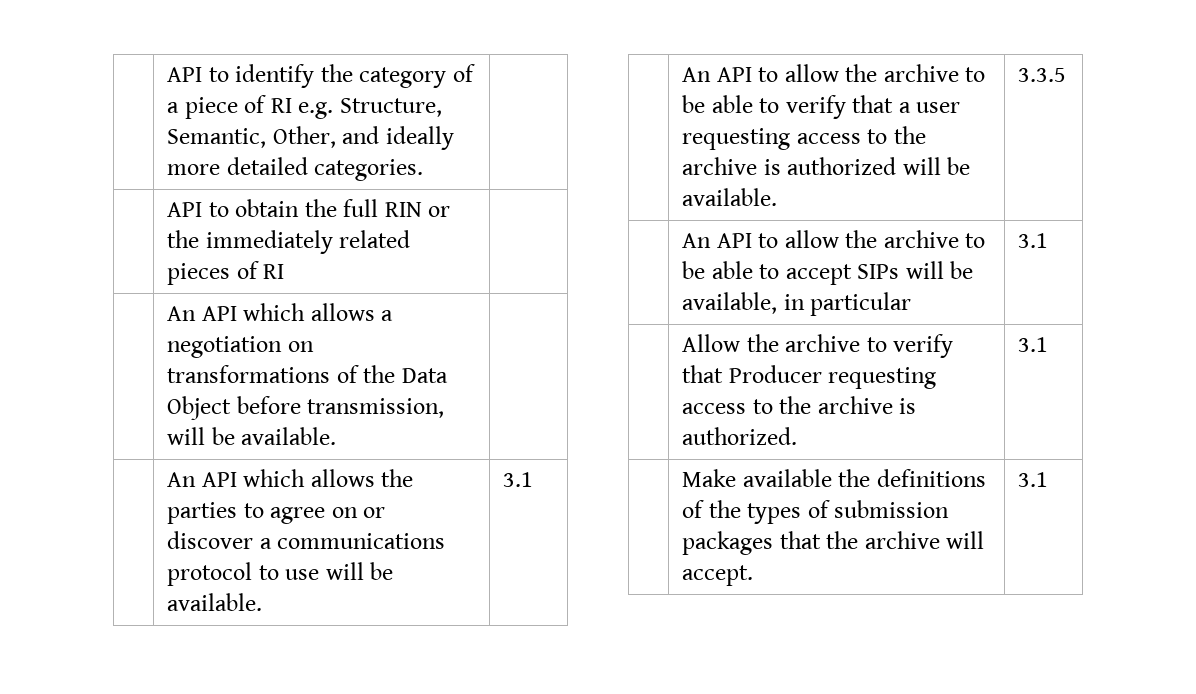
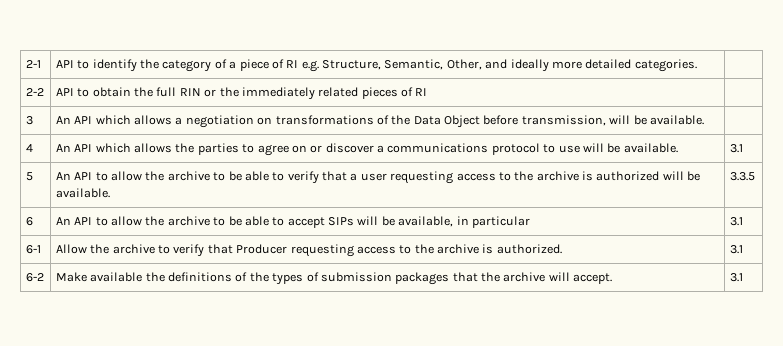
(167, 74) none -> [25,60,41,68] 2-1
(424, 170) none -> [25,88,44,96] 2-2
(285, 271) none -> [25,116,33,125] 3
(337, 436) none -> [25,144,33,152] 4
(534, 479) none -> [25,172,33,181] 5
(1067, 75) none -> [25,217,33,226] 6
(1049, 240) none -> [25,245,41,254] 6-1
(1049, 344) none -> [25,273,44,282] 6-2

